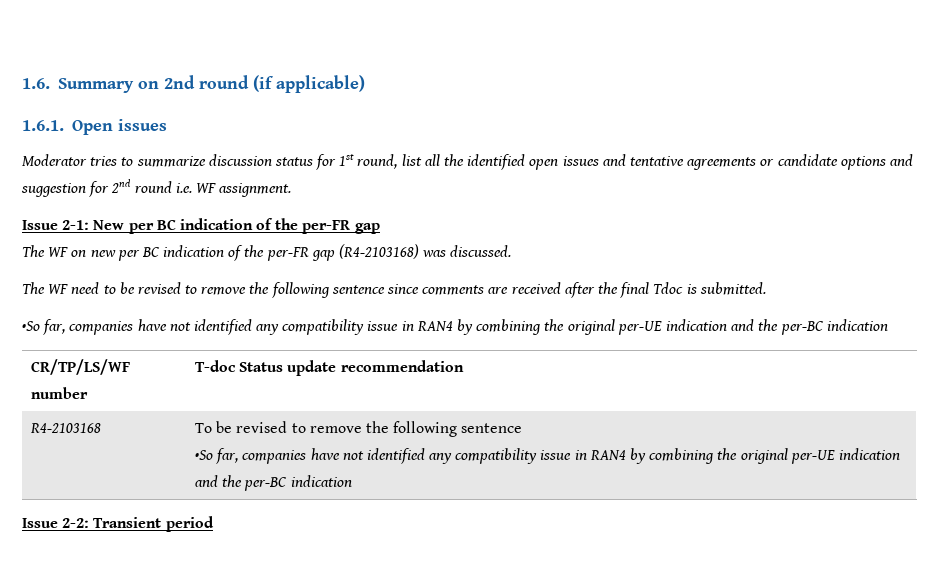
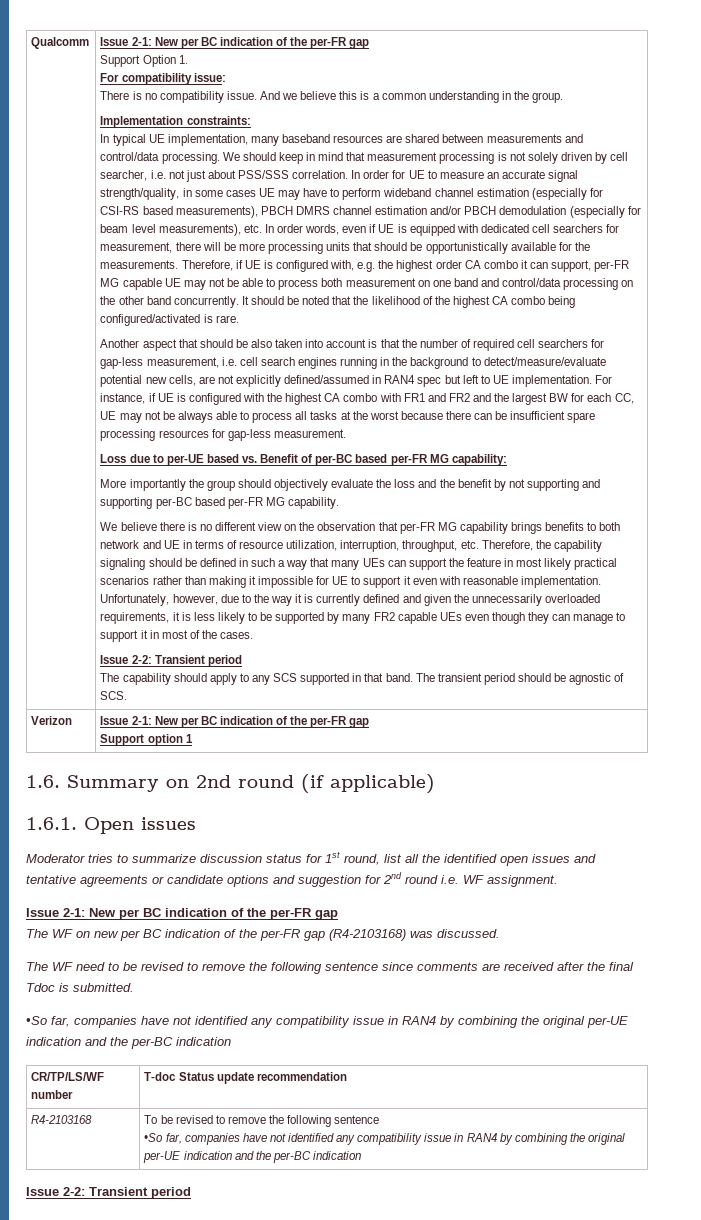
(22, 83) none -> [31,37,90,49] [100,37,370,49] [100,55,188,67] [100,73,226,85] [100,91,564,103] [100,116,251,128] [100,134,583,146] [100,152,629,164] [100,170,579,182] [100,188,603,200] [100,206,641,218] [100,224,620,236] [100,242,590,254] [100,260,630,272] [100,278,634,290] [100,296,576,308] [100,314,239,326] [100,339,605,351] [100,357,606,369] [100,375,613,387] [100,393,634,405] [100,411,596,423] [100,429,346,441] [100,454,507,466] [100,479,601,491] [100,497,339,509] [100,522,621,534] [100,540,602,552] [100,558,618,570] [100,576,601,588] [100,594,600,606] [100,612,626,624] [100,630,254,642] [100,655,242,667] [100,673,625,685] [100,691,128,700] [31,716,73,725] [100,716,370,728] [100,734,193,746] Qualcomm | Issue 2-1: New per BC indication of the per-FR gap // Support Option 1. // For compatibility issue: // There is no compatibility issue. And we believe this is a common understanding in the group. // Implementation constraints: // In typical UE implementation, many baseband resources are shared between measurements and control/data processing. We should keep in mind that measurement processing is not solely driven by cell searcher, i.e. not just about PSS/SSS correlation. In order for UE to measure an accurate signal strength/quality, in some cases UE may have to perform wideband channel estimation (especially for CSI-RS based measurements), PBCH DMRS channel estimation and/or PBCH demodulation (especially for beam level measurements), etc. In order words, even if UE is equipped with dedicated cell searchers for measurement, there will be more processing units that should be opportunistically available for the measurements. Therefore, if UE is configured with, e.g. the highest order CA combo it can support, per-FR MG capable UE may not be able to process both measurement on one band and control/data processing on the other band concurrently. It should be noted that the likelihood of the highest CA combo being configured/activated is rare. // Another aspect that should be also taken into account is that the number of required cell searchers for gap-less measurement, i.e. cell search engines running in the background to detect/measure/evaluate potential new cells, are not explicitly defined/assumed in RAN4 spec but left to UE implementation. For instance, if UE is configured with the highest CA combo with FR1 and FR2 and the largest BW for each CC, UE may not be always able to process all tasks at the worst because there can be insufficient spare processing resources for gap-less measurement. // Loss due to per-UE based vs. Benefit of per-BC based per-FR MG capability: // More importantly the group should objectively evaluate the loss and the benefit by not supporting and supporting per-BC based per-FR MG capability. // We believe there is no different view on the observation that per-FR MG capability brings benefits to both network and UE in terms of resource utilization, interruption, throughput, etc. Therefore, the capability signaling should be defined in such a way that many UEs can support the feature in most likely practical scenarios rather than making it impossible for UE to support it even with reasonable implementation. Unfortunately, however, due to the way it is currently defined and given the unnecessarily overloaded requirements, it is less likely to be supported by many FR2 capable UEs even though they can manage to support it in most of the cases. // Issue 2-2: Transient period // The capability should apply to any SCS supported in that band. The transient period should be agnostic of SCS. // Verizon | Issue 2-1: New per BC indication of the per-FR gap // Support option 1 //

